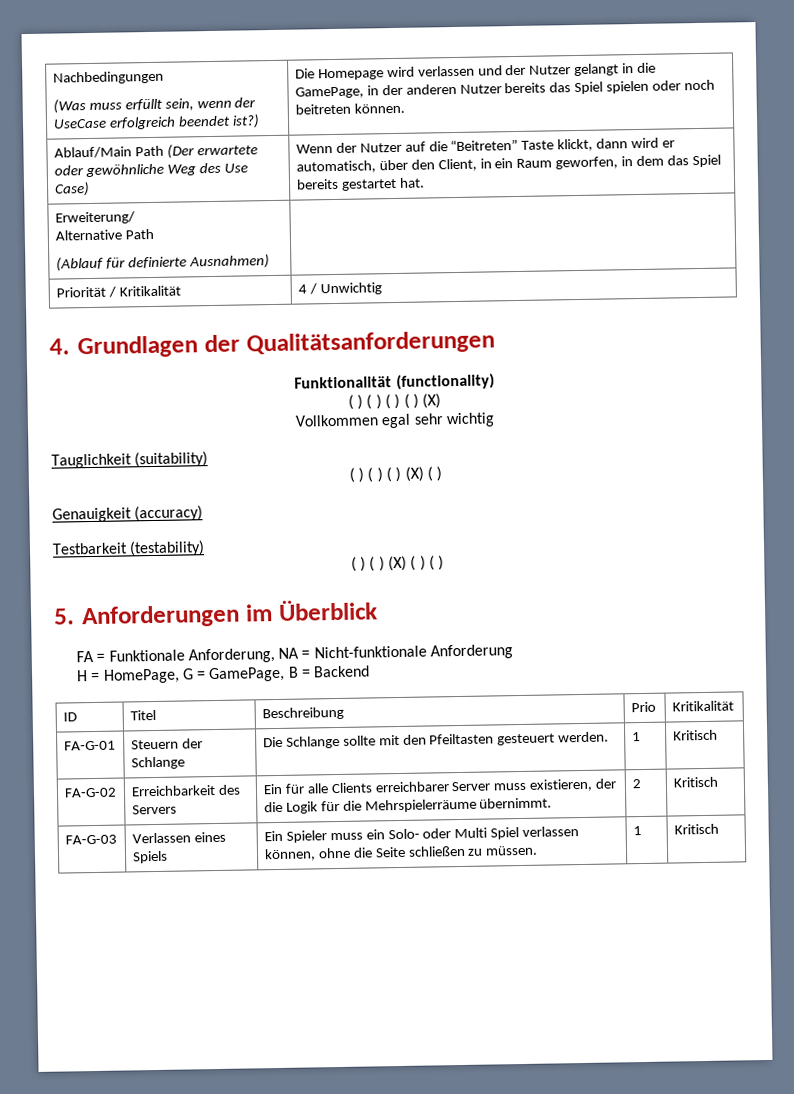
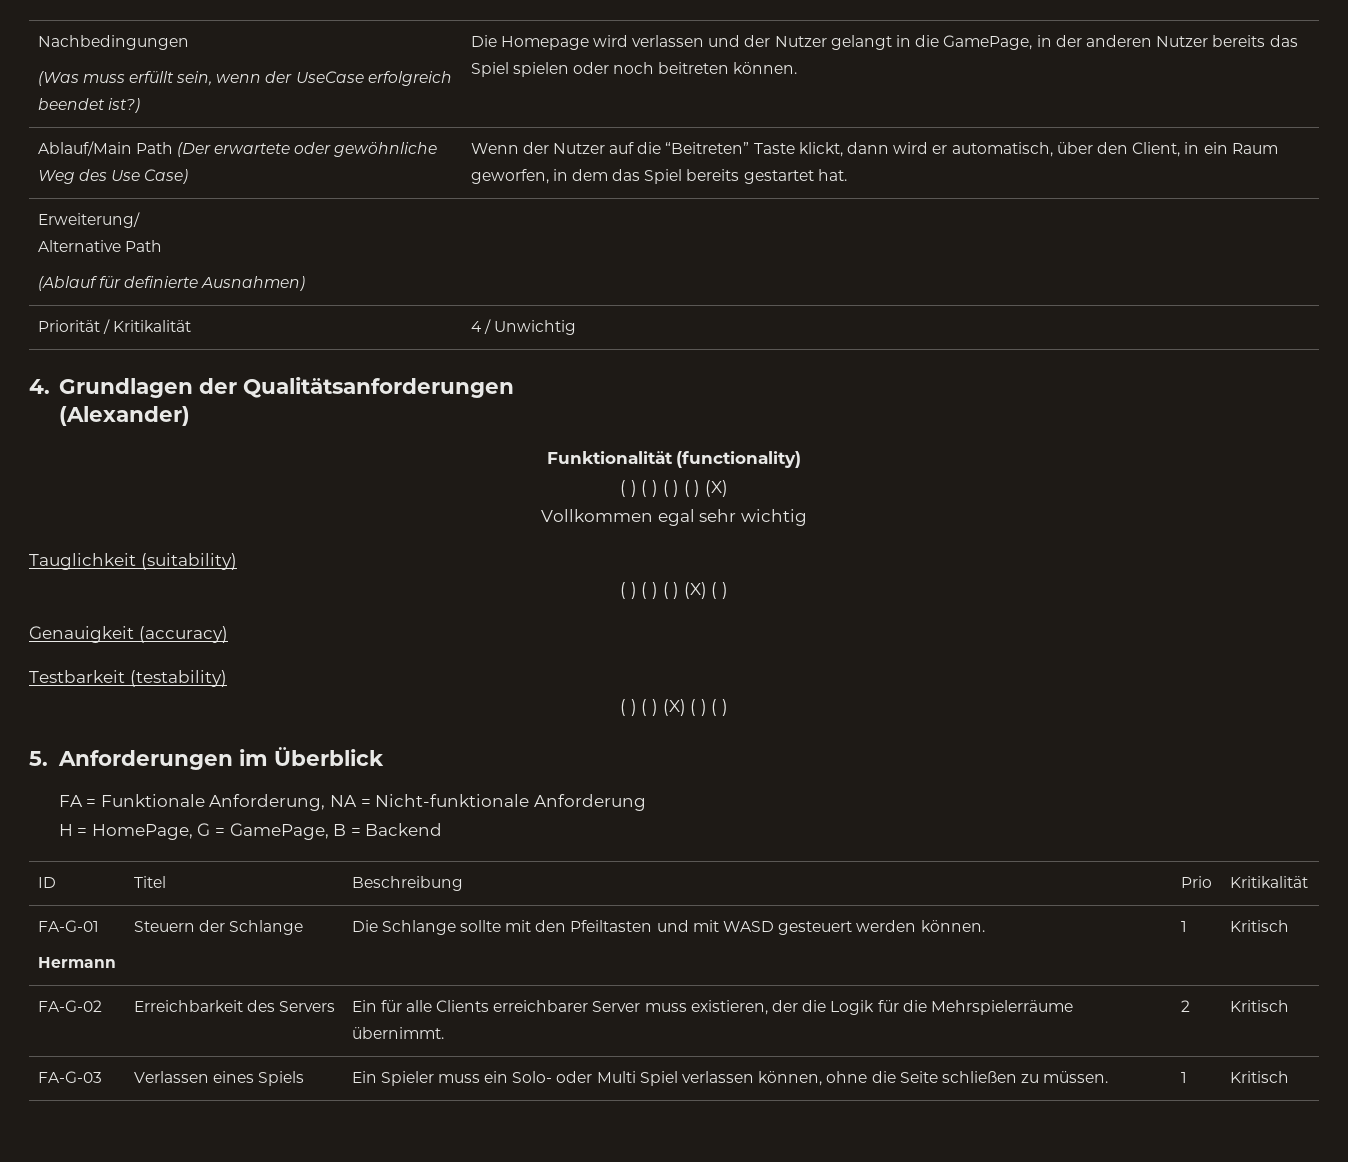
(495, 343) none -> [58,406,190,426] // (Alexander)
(116, 745) none -> [37,957,116,968] // Hermann
[497,731,610,746] gesteuert werden. -> [656,920,985,935] und mit WASD gesteuert werden können.

